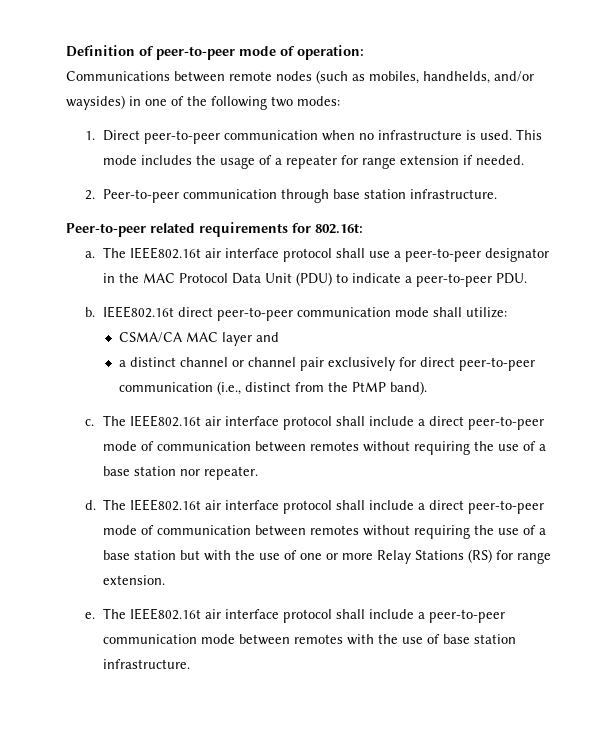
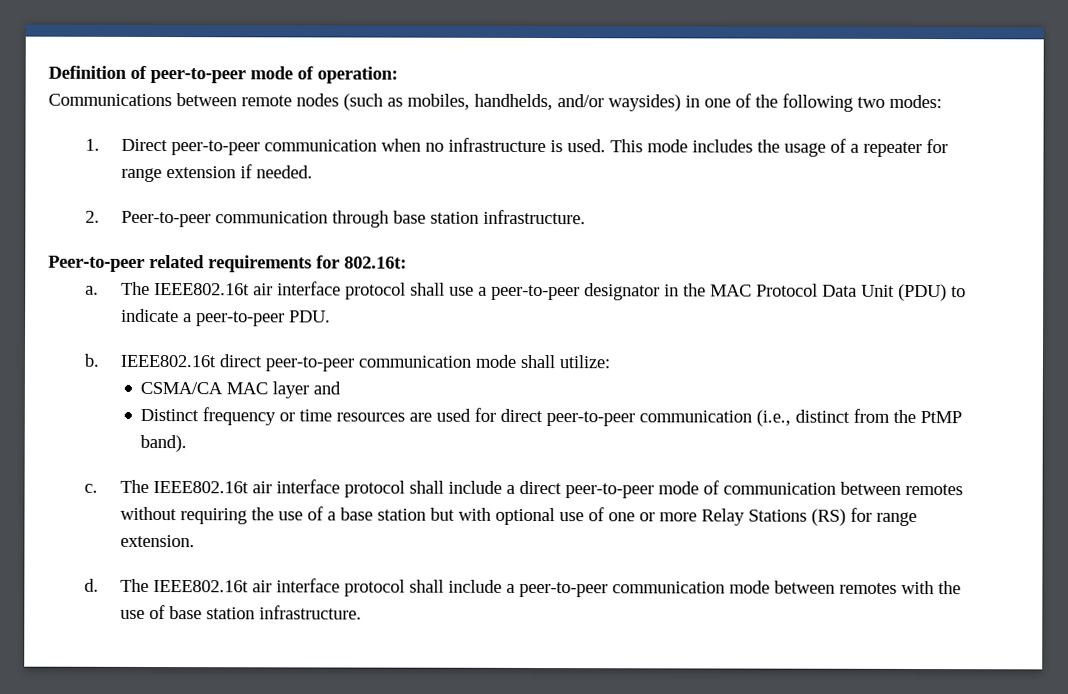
[118,357,395,371] a distinct channel or channel pair exclusively -> [140,407,472,426] Distinct frequency or time resources are used
[180,466,259,480] [84,499,545,514] [103,525,547,539] [103,550,177,560] nor repeater. // d. The IEEE802.16t air interface protocol shall include a direct peer-to-peer mode of communication between remotes without requiring the use of a base station -> (427, 514) none
[235,550,256,560] the -> [495,507,556,526] optional
[84,612,95,619] e. -> [83,578,99,592] d.

